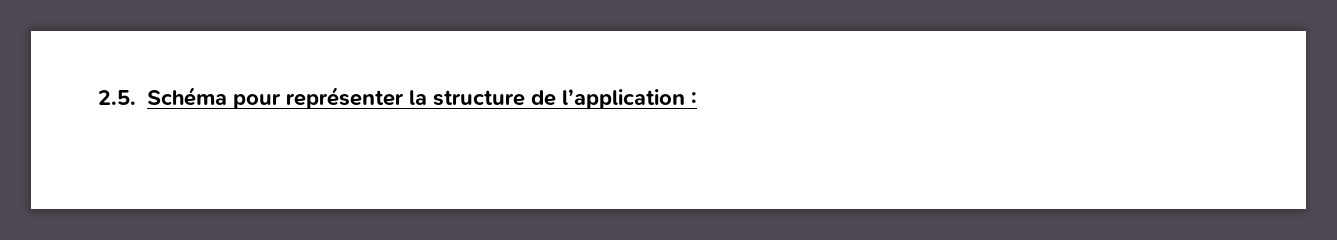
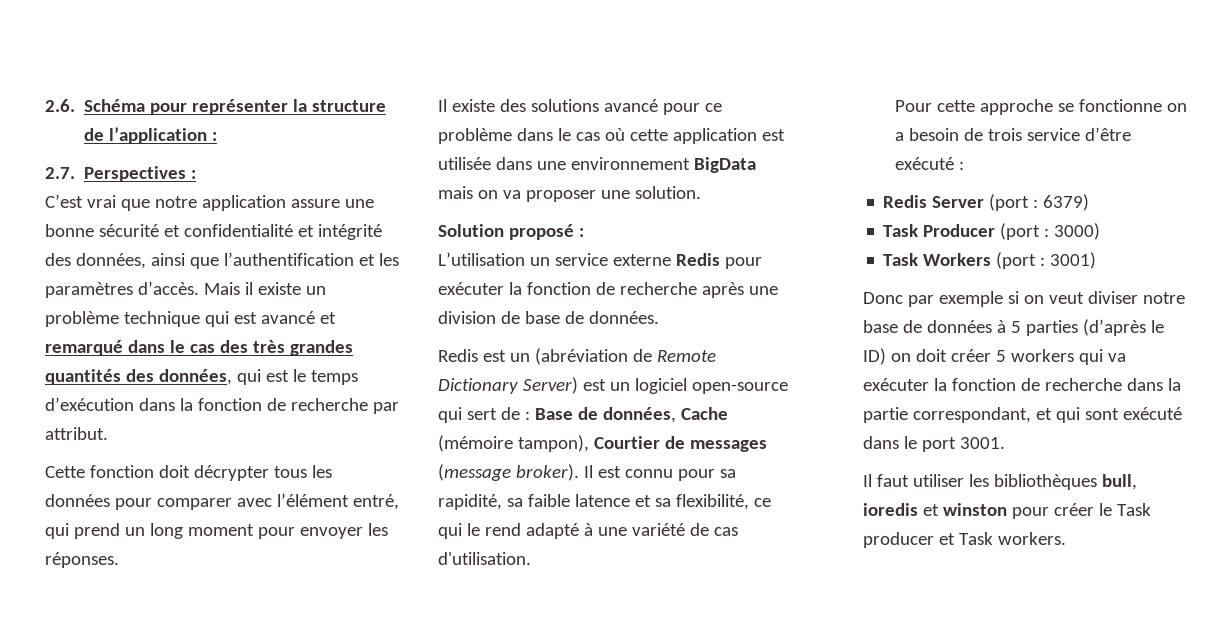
[98,90,136,105] 2.5. -> [45,99,75,112] 2.6.
(697, 98) none -> [45,166,197,182] [45,194,374,211] [45,224,382,240] [45,252,399,269] [45,281,326,298] [45,311,336,327] [45,340,353,356] [45,369,358,385] [45,397,399,414] [45,427,108,440] [45,465,332,481] [45,493,399,510] [45,523,388,539] [45,552,119,568] [438,99,722,115] [438,128,785,144] [438,157,756,173] [438,186,701,202] [438,224,584,240] [438,252,762,269] [438,282,778,298] [438,311,659,324] [438,348,716,365] [438,377,788,394] [438,407,728,423] [438,435,767,452] [438,464,736,481] [438,494,771,510] [438,523,738,539] [438,552,531,565] [894,99,1187,115] [894,127,1131,141] [894,157,964,170] [883,194,1090,211] [883,223,1101,240] [883,252,1097,269] [862,291,1185,307] [862,319,1164,336] [862,348,1126,365] [862,378,1181,391] [862,407,1182,423] [862,436,1005,452] [862,474,1137,490] [862,503,1151,519] [862,532,1066,548] // 2.7. Perspectives : // C’est vrai que notre application assure une bonne sécurité et confidentialité et intégrité des données, ainsi que l’authentification et les paramètres d’accès. Mais il existe un problème technique qui est avancé et remarqué dans le cas des très grandes quantités des données, qui est le temps d’exécution dans la fonction de recherche par attribut. // Cette fonction doit décrypter tous les données pour comparer avec l’élément entré, qui prend un long moment pour envoyer les réponses. // Il existe des solutions avancé pour ce problème dans le cas où cette application est utilisée dans une environnement BigData mais on va proposer une solution. // Solution proposé : // L’utilisation un service externe Redis pour exécuter la fonction de recherche après une division de base de données. // Redis est un (abréviation de Remote Dictionary Server) est un logiciel open-source qui sert de : Base de données, Cache (mémoire tampon), Courtier de messages (message broker). Il est connu pour sa rapidité, sa faible latence et sa flexibilité, ce qui le rend adapté à une variété de cas d'utilisation. // Pour cette approche se fonctionne on a besoin de trois service d’être exécuté : // Redis Server (port : 6379) // Task Producer (port : 3000) // Task Workers (port : 3001) // Donc par exemple si on veut diviser notre base de données à 5 parties (d’après le ID) on doit créer 5 workers qui va exécuter la fonction de recherche dans la partie correspondant, et qui sont exécuté dans le port 3001. // Il faut utiliser les bibliothèques bull, ioredis et winston pour créer le Task producer et Task workers.

